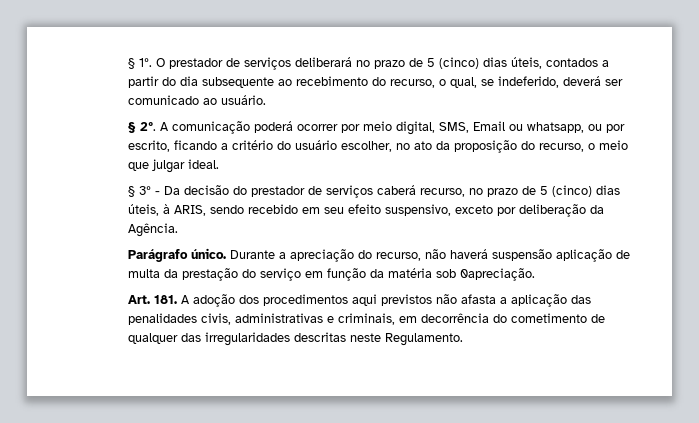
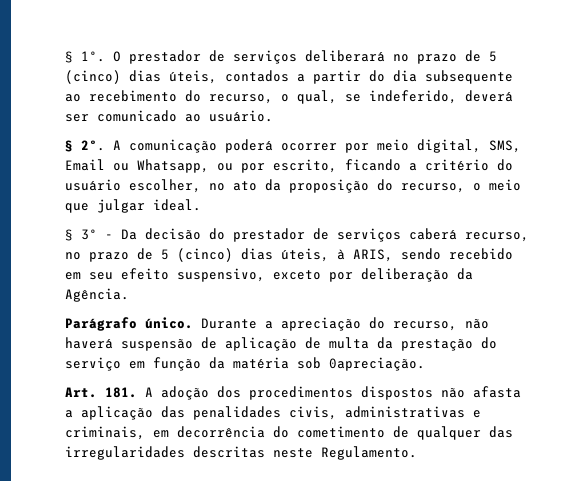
[527,122,585,133] whatsapp, -> [137,159,210,173] Whatsapp,
(553, 255) none -> [201,337,218,349] de
[352,294,433,306] aqui previstos -> [361,386,434,400] dispostos

